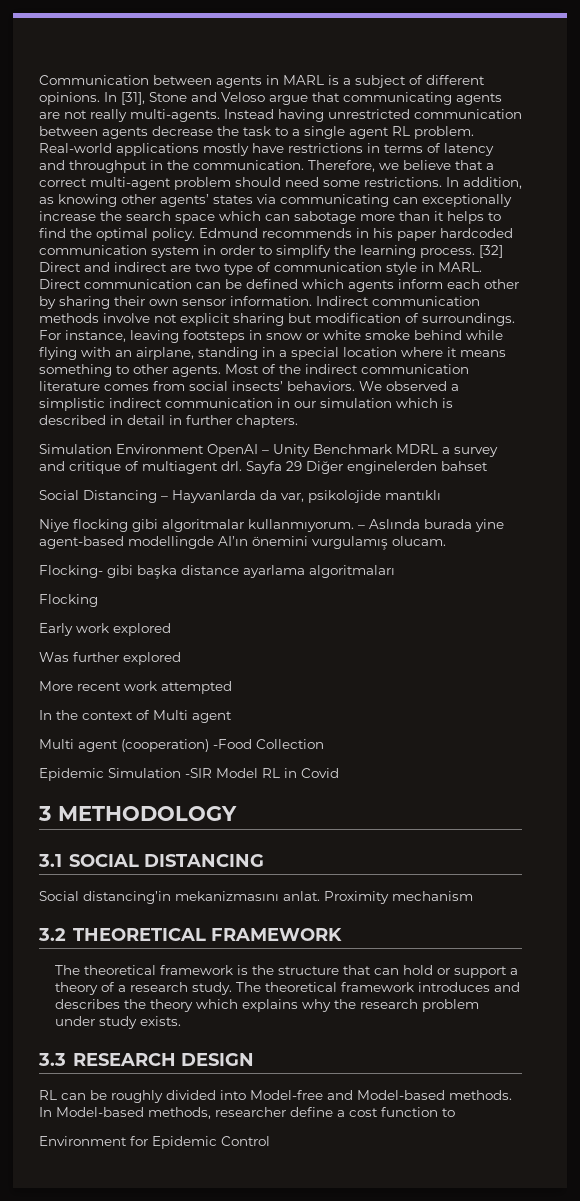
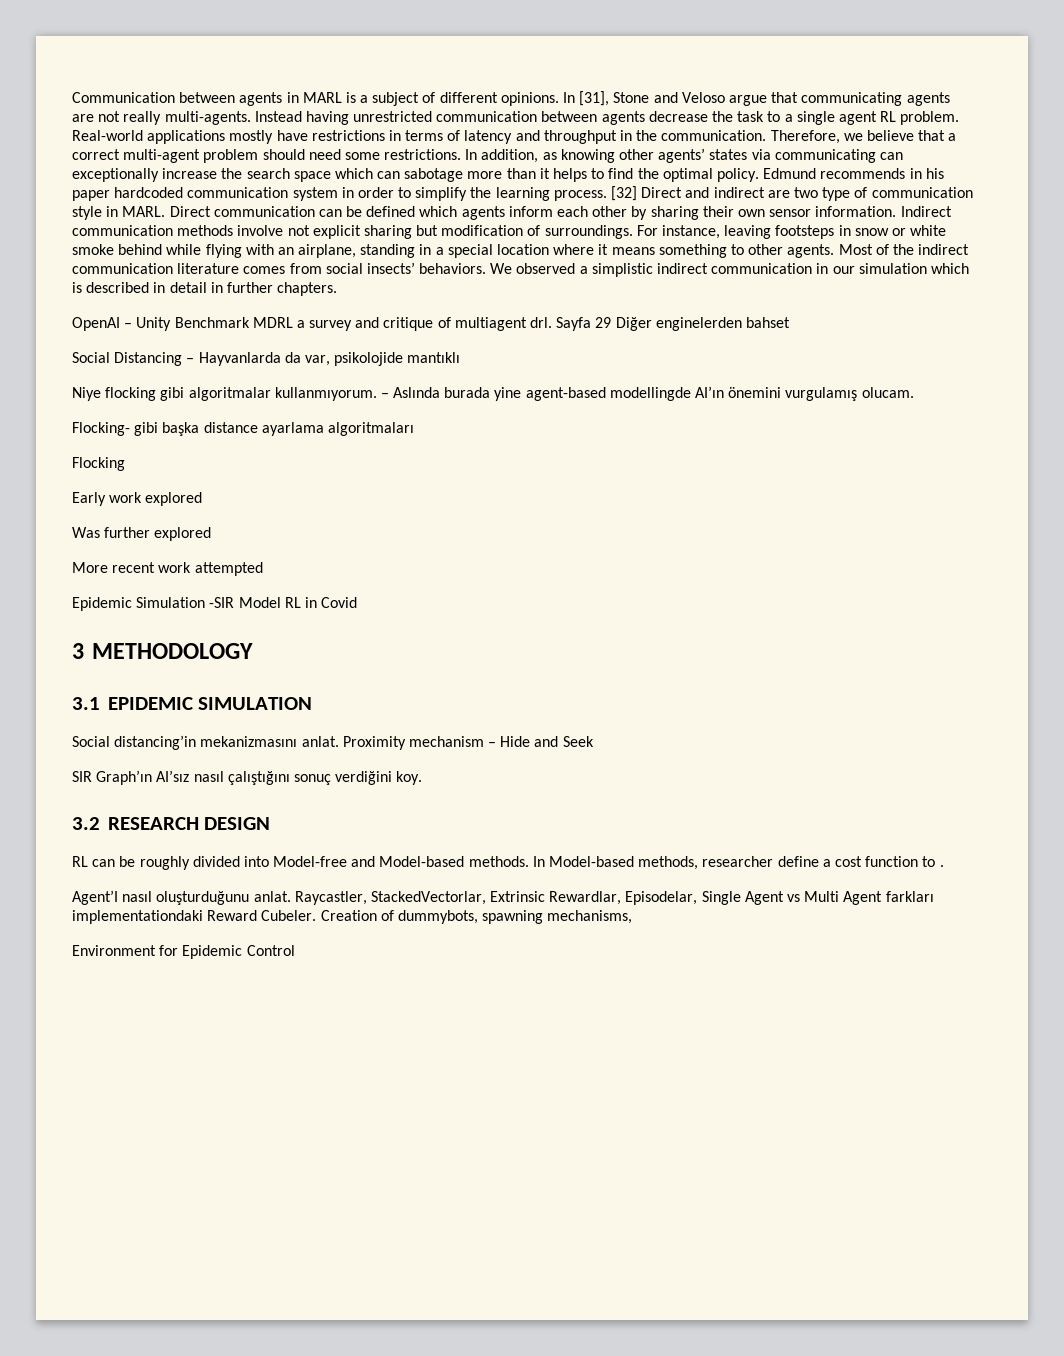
[39,444,204,454] Simulation Environment -> (338, 289) none
[39,710,232,723] [39,739,324,752] // In the context of Multi agent // Multi agent (cooperation) -Food Collection -> (263, 569) none
[68,854,264,867] SOCIAL DISTANCING -> [107,697,313,710] EPIDEMIC SIMULATION
[38,928,342,941] [54,965,518,978] [54,982,520,995] [54,999,479,1012] [54,1016,181,1029] [38,1053,66,1066] // 3.2 THEORETICAL FRAMEWORK // The theoretical framework is the structure that can hold or support a theory of a research study. The theoretical framework introduces and describes the theory which explains why the research problem under study exists. // 3.3 -> [488,736,594,747] [72,770,423,785] [72,817,100,830] – Hide and Seek // SIR Graph’ın AI’sız nasıl çalıştığını sonuç verdiğini koy. // 3.2
(455, 1112) none -> [939,865,944,867] [72,890,934,905] [72,910,633,924] . // Agent’I nasıl oluşturduğunu anlat. Raycastler, StackedVectorlar, Extrinsic Rewardlar, Episodelar, Single Agent vs Multi Agent farkları implementationdaki Reward Cubeler. Creation of dummybots, spawning mechanisms,

